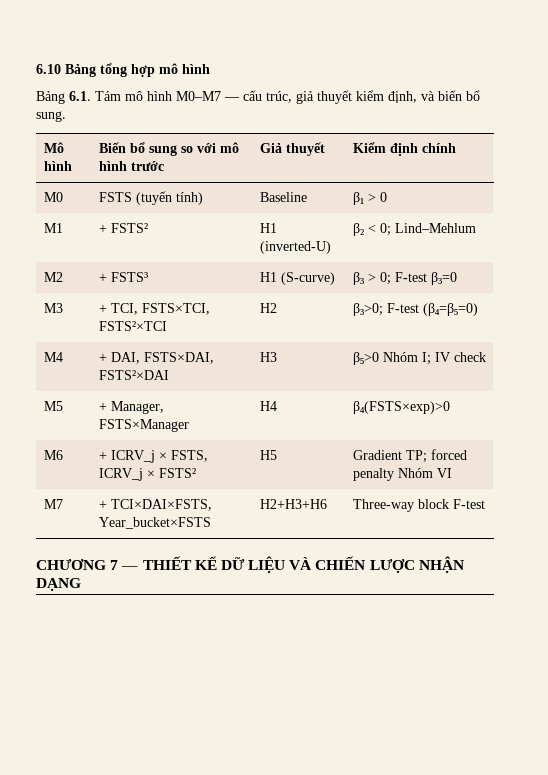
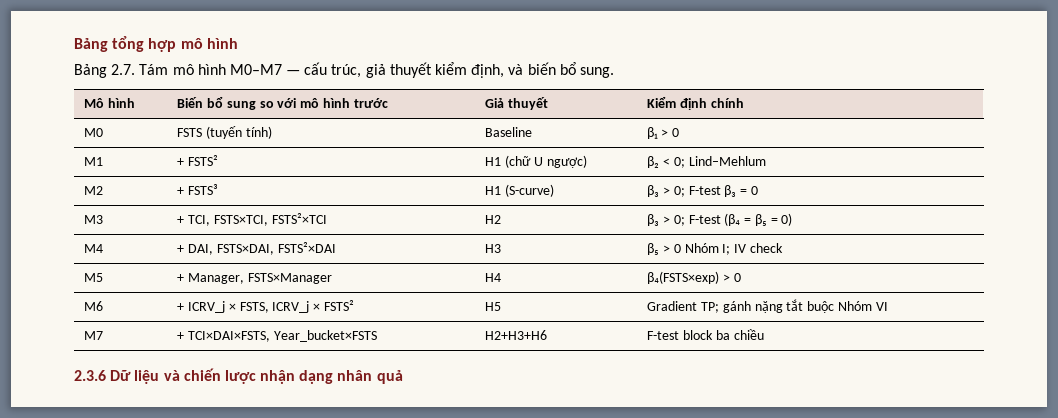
[36,64,61,74] 6.10 -> (74, 45) none
[69,91,91,101] 6.1. -> [111,64,136,75] 2.7.
[259,241,331,254] (inverted-U) -> [504,155,587,168] (chữ U ngược)
[430,272,457,285] β₃=0 -> [724,185,758,197] β₃ = 0
[352,303,478,316] β₃>0; F-test (β₄=β₅=0) -> [647,213,793,226] β₃ > 0; F-test (β₄ = β₅ = 0)
[352,352,379,365] β₅>0 -> [647,243,681,255] β₅ > 0
[352,401,450,414] β₄(FSTS×exp)>0 -> [647,271,741,284] β₄(FSTS×exp) > 0
[430,449,467,460] [352,468,394,481] forced penalty -> [722,299,835,313] gánh nặng tắt buộc
[352,499,485,512] [36,556,464,573] [36,578,81,591] Three-way block F-test // CHƯƠNG 7 — THIẾT KẾ DỮ LIỆU VÀ CHIẾN LƯỢC NHẬN DẠNG -> [647,329,764,340] [74,368,403,384] F-test block ba chiều // 2.3.6 Dữ liệu và chiến lược nhận dạng nhân quả

